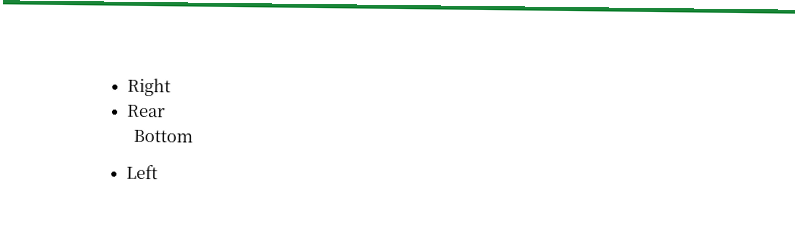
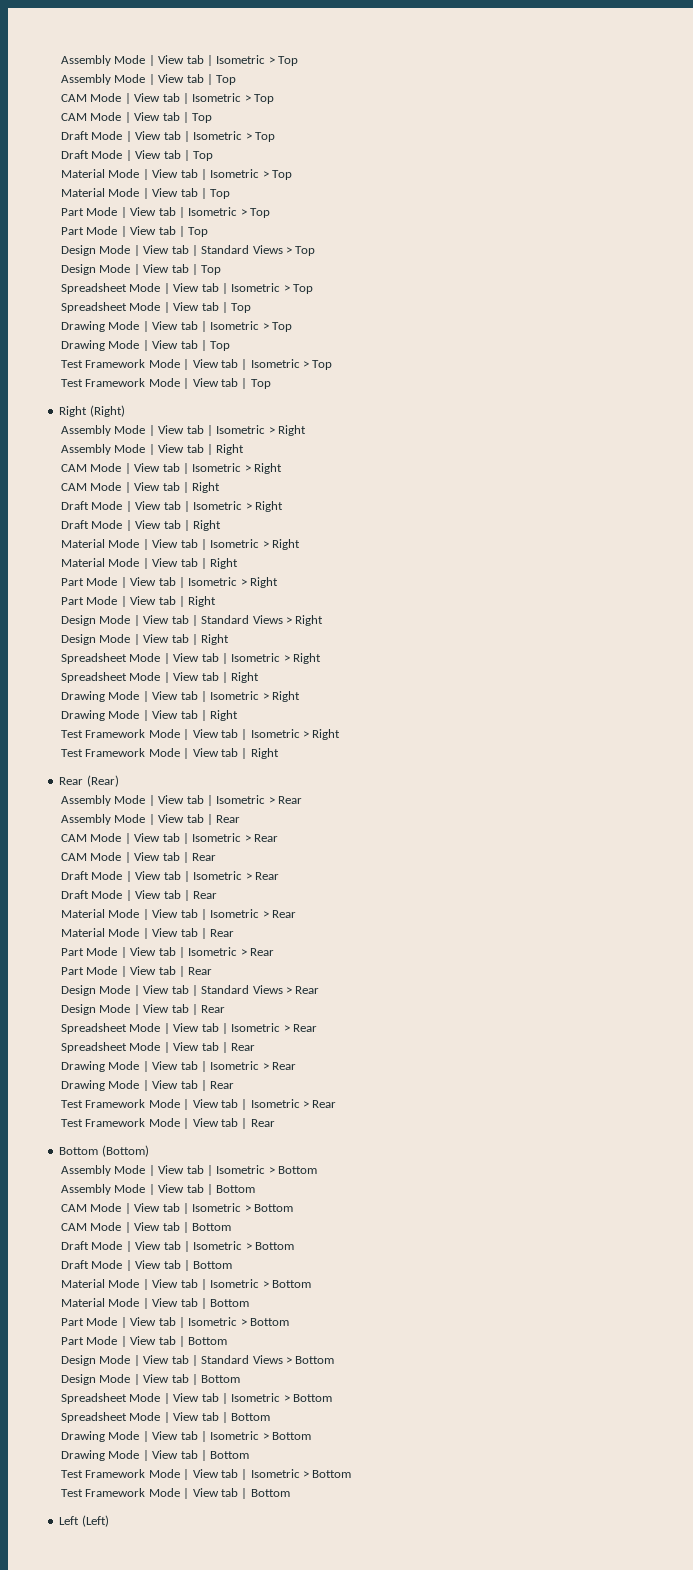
[127,77,172,97] [127,104,167,118] Right // Rear // -> [61,55,299,66] [61,74,237,85] [61,93,275,104] [61,112,213,123] [61,131,276,142] [61,150,214,161] [61,169,293,180] [61,188,231,199] [61,207,271,218] [61,226,209,237] [61,245,316,256] [61,264,222,275] [61,283,314,294] [61,302,252,313] [61,321,293,332] [61,340,231,351] [61,359,333,370] [61,378,271,389] [59,405,125,417] [61,425,307,436] [61,444,245,455] [61,463,283,474] [61,482,221,493] [61,501,284,512] [61,520,222,531] [61,539,301,550] [61,558,239,569] [61,577,279,588] [61,596,217,607] [61,615,324,626] [61,634,230,645] [61,653,322,664] [61,672,260,683] [61,691,301,702] [61,710,239,721] [61,729,341,740] [61,748,279,759] [59,775,119,787] [61,795,303,806] [61,814,241,825] [61,833,279,844] [61,852,217,863] [61,871,280,882] [61,890,218,901] [61,909,297,920] [61,928,235,939] [61,947,275,958] [61,966,213,977] [61,985,320,996] [61,1004,226,1015] [61,1023,318,1034] [61,1042,256,1053] [61,1061,297,1072] [61,1080,235,1091] [61,1099,337,1110] [61,1118,275,1129] [59,1145,149,1157] [61,1165,318,1176] [61,1184,256,1195] [61,1203,294,1214] [61,1222,232,1233] [61,1241,295,1252] [61,1260,233,1271] [61,1279,312,1290] [61,1298,250,1309] [61,1317,290,1328] [61,1336,228,1347] [61,1355,335,1366] [61,1374,241,1385] [61,1393,333,1404] [61,1412,271,1423] [61,1431,312,1442] [61,1450,250,1461] [61,1469,352,1480] [61,1488,248,1499] Assembly Mode | View tab | Isometric > Top // Assembly Mode | View tab | Top // CAM Mode | View tab | Isometric > Top // CAM Mode | View tab | Top // Draft Mode | View tab | Isometric > Top // Draft Mode | View tab | Top // Material Mode | View tab | Isometric > Top // Material Mode | View tab | Top // Part Mode | View tab | Isometric > Top // Part Mode | View tab | Top // Design Mode | View tab | Standard Views > Top // Design Mode | View tab | Top // Spreadsheet Mode | View tab | Isometric > Top // Spreadsheet Mode | View tab | Top // Drawing Mode | View tab | Isometric > Top // Drawing Mode | View tab | Top // Test Framework Mode | View tab | Isometric > Top // Test Framework Mode | View tab | Top // Right (Right) // Assembly Mode | View tab | Isometric > Right // Assembly Mode | View tab | Right // CAM Mode | View tab | Isometric > Right // CAM Mode | View tab | Right // Draft Mode | View tab | Isometric > Right // Draft Mode | View tab | Right // Material Mode | View tab | Isometric > Right // Material Mode | View tab | Right // Part Mode | View tab | Isometric > Right // Part Mode | View tab | Right // Design Mode | View tab | Standard Views > Right // Design Mode | View tab | Right // Spreadsheet Mode | View tab | Isometric > Right // Spreadsheet Mode | View tab | Right // Drawing Mode | View tab | Isometric > Right // Drawing Mode | View tab | Right // Test Framework Mode | View tab | Isometric > Right // Test Framework Mode | View tab | Right // Rear (Rear) // Assembly Mode | View tab | Isometric > Rear // Assembly Mode | View tab | Rear // CAM Mode | View tab | Isometric > Rear // CAM Mode | View tab | Rear // Draft Mode | View tab | Isometric > Rear // Draft Mode | View tab | Rear // Material Mode | View tab | Isometric > Rear // Material Mode | View tab | Rear // Part Mode | View tab | Isometric > Rear // Part Mode | View tab | Rear // Design Mode | View tab | Standard Views > Rear // Design Mode | View tab | Rear // Spreadsheet Mode | View tab | Isometric > Rear // Spreadsheet Mode | View tab | Rear // Drawing Mode | View tab | Isometric > Rear // Drawing Mode | View tab | Rear // Test Framework Mode | View tab | Isometric > Rear // Test Framework Mode | View tab | Rear // Bottom (Bottom) // Assembly Mode | View tab | Isometric > Bottom // Assembly Mode | View tab | Bottom // CAM Mode | View tab | Isometric > Bottom // CAM Mode | View tab | Bottom // Draft Mode | View tab | Isometric > Bottom // Draft Mode | View tab | Bottom // Material Mode | View tab | Isometric > Bottom // Material Mode | View tab | Bottom // Part Mode | View tab | Isometric > Bottom // Part Mode | View tab | Bottom // Design Mode | View tab | Standard Views > Bottom // Design Mode | View tab | Bottom // Spreadsheet Mode | View tab | Isometric > Bottom // Spreadsheet Mode | View tab | Bottom // Drawing Mode | View tab | Isometric > Bottom // Drawing Mode | View tab | Bottom // Test Framework Mode | View tab | Isometric > Bottom // Test Framework Mode | View tab |
(159, 172) none -> [81,1515,109,1527] (Left)

